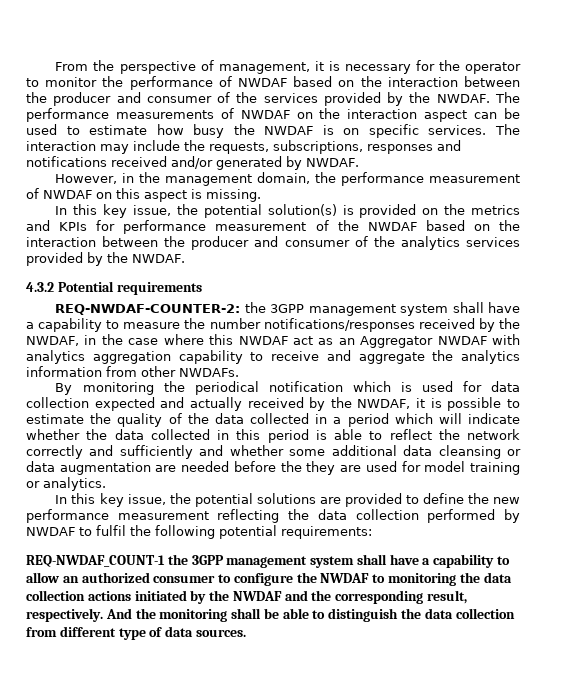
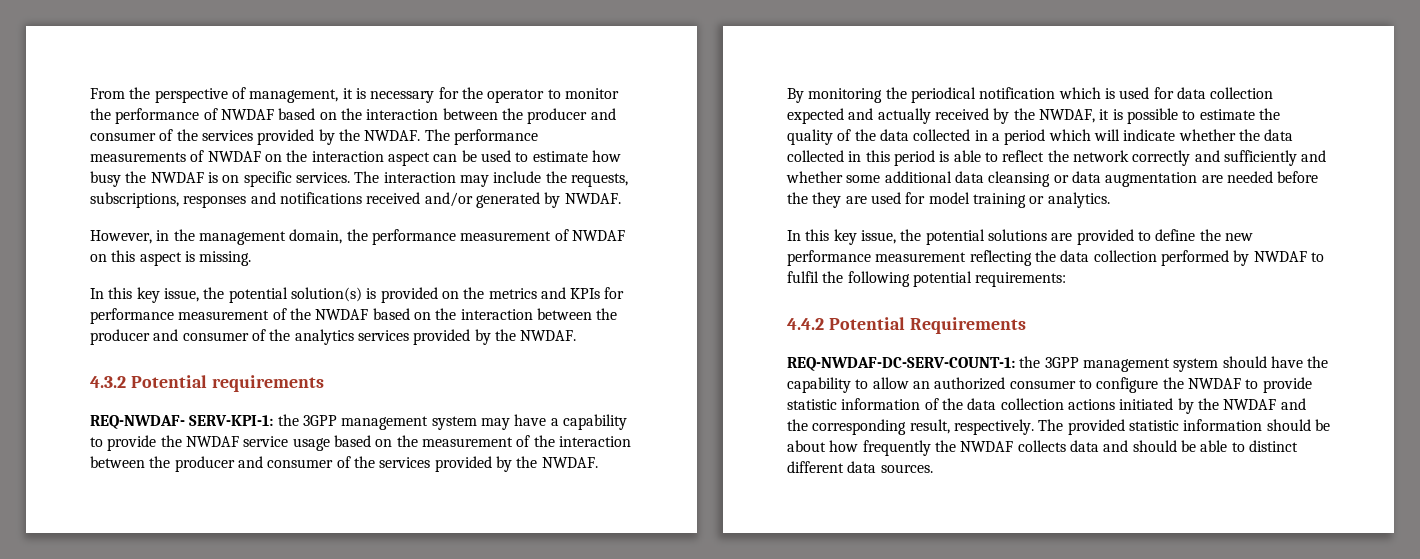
[55,302,520,316] [26,318,520,332] [26,334,521,348] [26,350,520,364] [26,366,239,377] REQ-NWDAF-COUNTER-2: the 3GPP management system shall have a capability to measure the number notifications/responses received by the NWDAF, in the case where this NWDAF act as an Aggregator NWDAF with analytics aggregation capability to receive and aggregate the analytics information from other NWDAFs. -> [90,414,627,430] [90,435,631,451] [90,456,598,472] REQ-NWDAF- SERV-KPI-1: the 3GPP management system may have a capability to provide the NWDAF service usage based on the measurement of the interaction between the producer and consumer of the services provided by the NWDAF.
[26,554,431,568] REQ-NWDAF_COUNT-1 the 3GPP management system shall have a -> [787,317,1026,334] [787,356,1329,372] 4.4.2 Potential Requirements // REQ-NWDAF-DC-SERV-COUNT-1: the 3GPP management system should have the
[388,573,457,586] monitoring -> [1262,377,1312,393] [787,398,939,410] provide statistic information of
[105,608,515,622] [26,626,163,640] And the monitoring shall be able to distinguish the data collection from different type of -> [1038,419,1330,435] [787,440,1298,456] [787,461,844,473] The provided statistic information should be about how frequently the NWDAF collects data and should be able to distinct different

